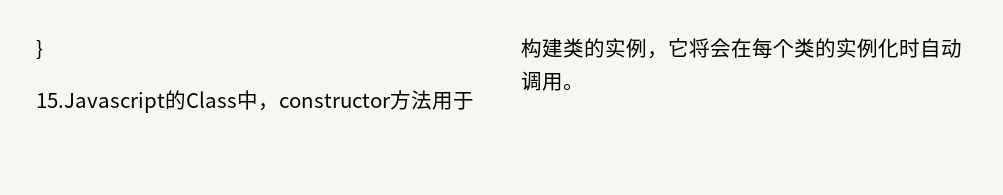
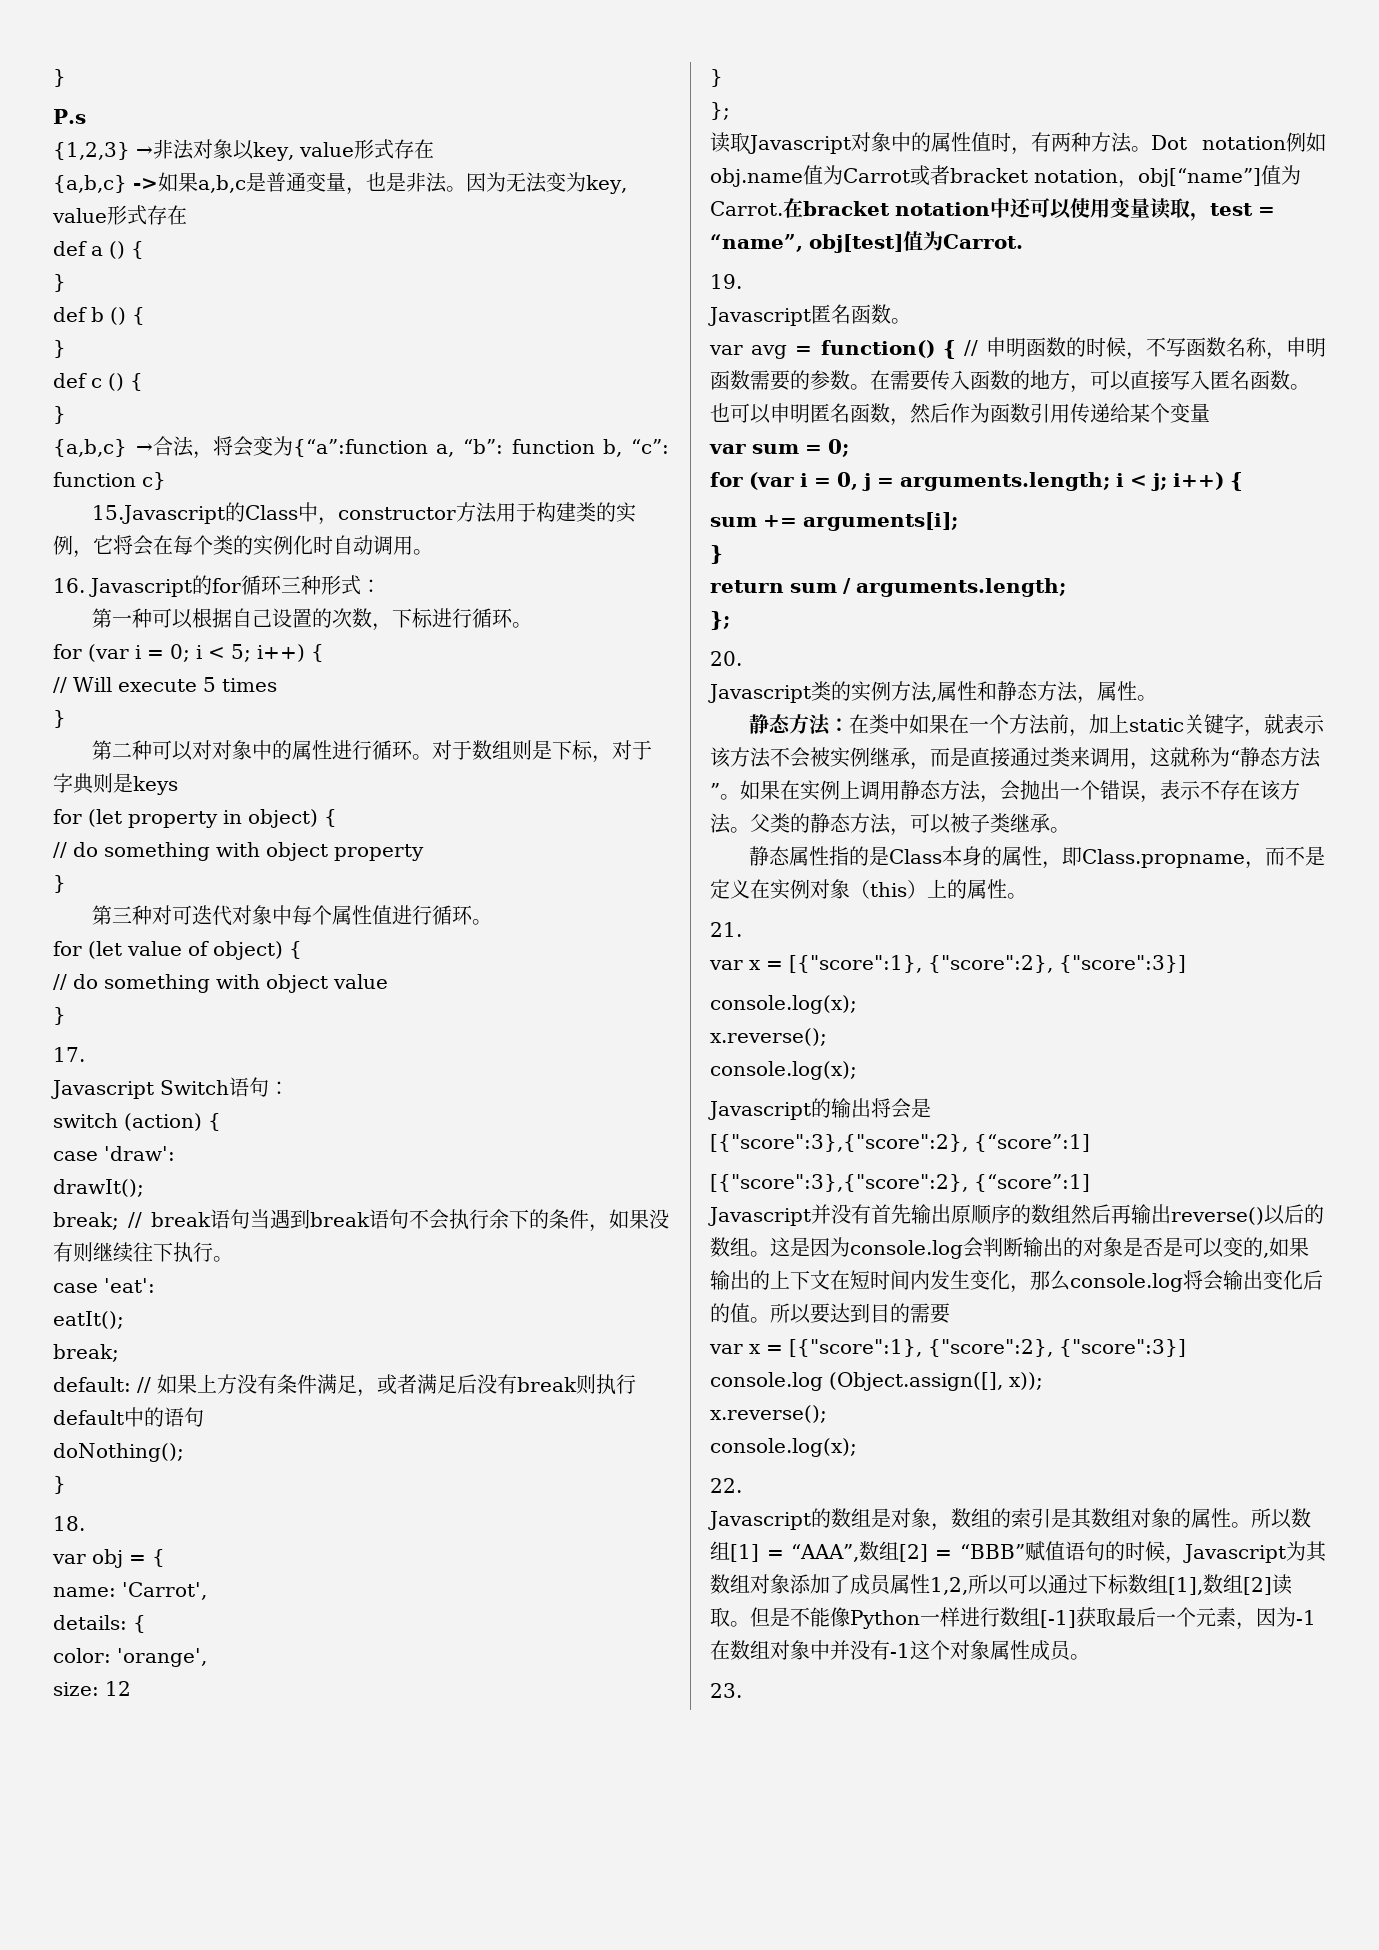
[36,39,43,60] } -> [53,69,66,87] [53,109,86,124] [53,139,434,161] [53,172,627,195] [52,205,187,225] [53,241,144,259] [53,274,66,292] [53,307,145,325] [53,340,66,358] [53,373,143,391] [53,406,66,424] [53,436,669,459] [53,472,166,490] } // P.s // {1,2,3} →非法对象以key, value形式存在 // {a,b,c} ->如果a,b,c是普通变量，也是非法。因为无法变为key, value形式存在 // def a () { // } // def b () { // } // def c () { // } // {a,b,c} →合法，将会变为{“a”:function a, “b”: function b, “c”: function c}
(584, 87) none -> [53,575,381,597] [92,608,533,631] [53,644,324,662] [53,677,277,693] [53,710,66,728] [92,740,653,763] [53,773,178,795] [53,809,337,828] [53,842,424,861] [53,875,66,893] [92,905,493,926] [53,941,302,960] [53,974,388,993] [53,1007,66,1025] [53,1047,85,1062] [51,1077,289,1099] [53,1113,221,1131] [53,1146,175,1161] [53,1179,144,1197] [53,1209,669,1232] [53,1242,233,1263] [53,1278,155,1293] [53,1311,124,1329] [53,1344,119,1362] [53,1374,636,1397] [53,1407,204,1427] [53,1443,184,1462] [53,1476,66,1494] [53,1516,85,1531] [52,1549,165,1568] [53,1582,207,1600] [53,1615,146,1633] [53,1648,207,1667] [53,1681,131,1696] [710,69,723,87] [710,102,730,120] [710,132,1326,155] [710,165,1301,188] [710,197,1275,221] [710,231,1023,253] [710,274,742,289] [708,304,911,326] [709,337,1326,360] [710,370,1310,393] [710,403,1210,426] [709,439,849,457] [710,472,1243,491] [710,512,958,531] [710,545,723,564] [710,578,1066,597] [710,611,730,630] [710,651,742,666] [708,681,1157,704] [749,714,1326,737] [710,747,1321,770] [710,780,1300,803] [710,813,1070,836] [749,846,1326,869] [710,879,1027,900] [710,922,742,937] [709,955,1186,973] [710,995,857,1014] [710,1028,827,1046] [710,1061,857,1080] [708,1098,931,1120] [710,1134,1090,1152] [710,1174,1090,1192] [708,1204,1324,1226] [710,1237,1309,1259] [710,1270,1323,1293] [710,1303,950,1324] [709,1339,1186,1357] [710,1372,1043,1391] [710,1405,827,1423] [710,1438,857,1457] [710,1478,742,1493] [708,1508,1311,1531] [710,1541,1327,1564] [710,1574,1292,1595] [710,1607,1316,1630] [710,1640,1090,1661] [710,1683,742,1698] // 16. Javascript的for循环三种形式： // 第一种可以根据自己设置的次数，下标进行循环。 // for (var i = 0; i < 5; i++) { // // Will execute 5 times // } // 第二种可以对对象中的属性进行循环。对于数组则是下标，对于字典则是keys // for (let property in object) { // // do something with object property // } // 第三种对可迭代对象中每个属性值进行循环。 // for (let value of object) { // // do something with object value // } // 17. // Javascript Switch语句： // switch (action) { // case 'draw': // drawIt(); // break; // break语句当遇到break语句不会执行余下的条件，如果没有则继续往下执行。 // case 'eat': // eatIt(); // break; // default: // 如果上方没有条件满足，或者满足后没有break则执行default中的语句 // doNothing(); // } // 18. // var obj = { // name: 'Carrot', // details: { // color: 'orange', // size: 12 // } // }; // 读取Javascript对象中的属性值时，有两种方法。Dot notation例如obj.name值为Carrot或者bracket notation，obj[“name”]值为Carrot.在bracket notation中还可以使用变量读取，test = “name”, obj[test]值为Carrot. // 19. // Javascript匿名函数。 // var avg = function() { // 申明函数的时候，不写函数名称，申明函数需要的参数。在需要传入函数的地方，可以直接写入匿名函数。也可以申明匿名函数，然后作为函数引用传递给某个变量 // var sum = 0; // for (var i = 0, j = arguments.length; i < j; i++) { // sum += arguments[i]; // } // return sum / arguments.length; // }; // 20. // Javascript类的实例方法,属性和静态方法，属性。 // 静态方法：在类中如果在一个方法前，加上static关键字，就表示该方法不会被实例继承，而是直接通过类来调用，这就称为“静态方法”。如果在实例上调用静态方法，会抛出一个错误，表示不存在该方法。父类的静态方法，可以被子类继承。 // 静态属性指的是Class本身的属性，即Class.propname，而不是定义在实例对象（this）上的属性。 // 21. // var x = [{"score":1}, {"score":2}, {"score":3}] // console.log(x); // x.reverse(); // console.log(x); // Javascript的输出将会是 // [{"score":3},{"score":2}, {“score”:1] // [{"score":3},{"score":2}, {“score”:1] // Javascript并没有首先输出原顺序的数组然后再输出reverse()以后的数组。这是因为console.log会判断输出的对象是否是可以变的,如果输出的上下文在短时间内发生变化，那么console.log将会输出变化后的值。所以要达到目的需要 // var x = [{"score":1}, {"score":2}, {"score":3}] // console.log (Object.assign([], x)); // x.reverse(); // console.log(x); // 22. // Javascript的数组是对象，数组的索引是其数组对象的属性。所以数组[1] = “AAA”,数组[2] = “BBB”赋值语句的时候，Javascript为其数组对象添加了成员属性1,2,所以可以通过下标数组[1],数组[2]读取。但是不能像Python一样进行数组[-1]获取最后一个元素，因为-1在数组对象中并没有-1这个对象属性成员。 // 23.

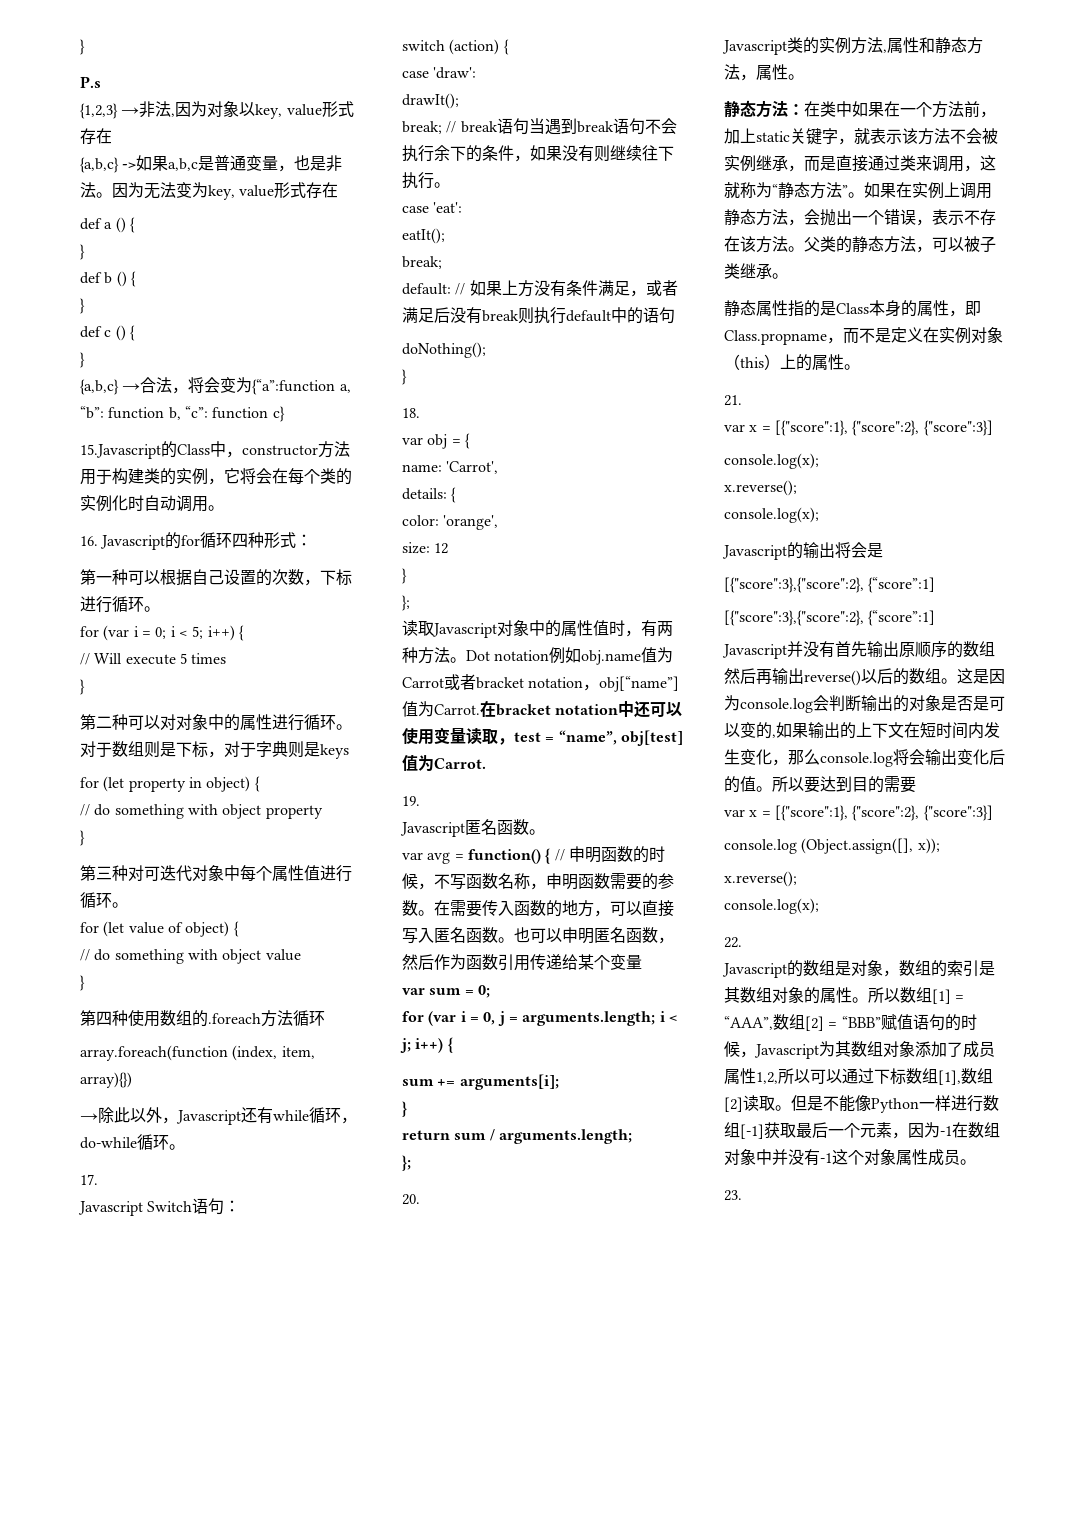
(194, 149) none -> [171,101,208,117] ,因为
[281,576,301,593] 三 -> [232,533,249,548] 四
(66, 1016) none -> [80,1010,325,1027] [80,1045,315,1061] [80,1072,132,1088] [80,1107,357,1125] [80,1134,185,1150] // 第四种使用数组的.foreach方法循环 // array.foreach(function (index, item, array){}) // →除此以外，Javascript还有while循环，do-while循环。

